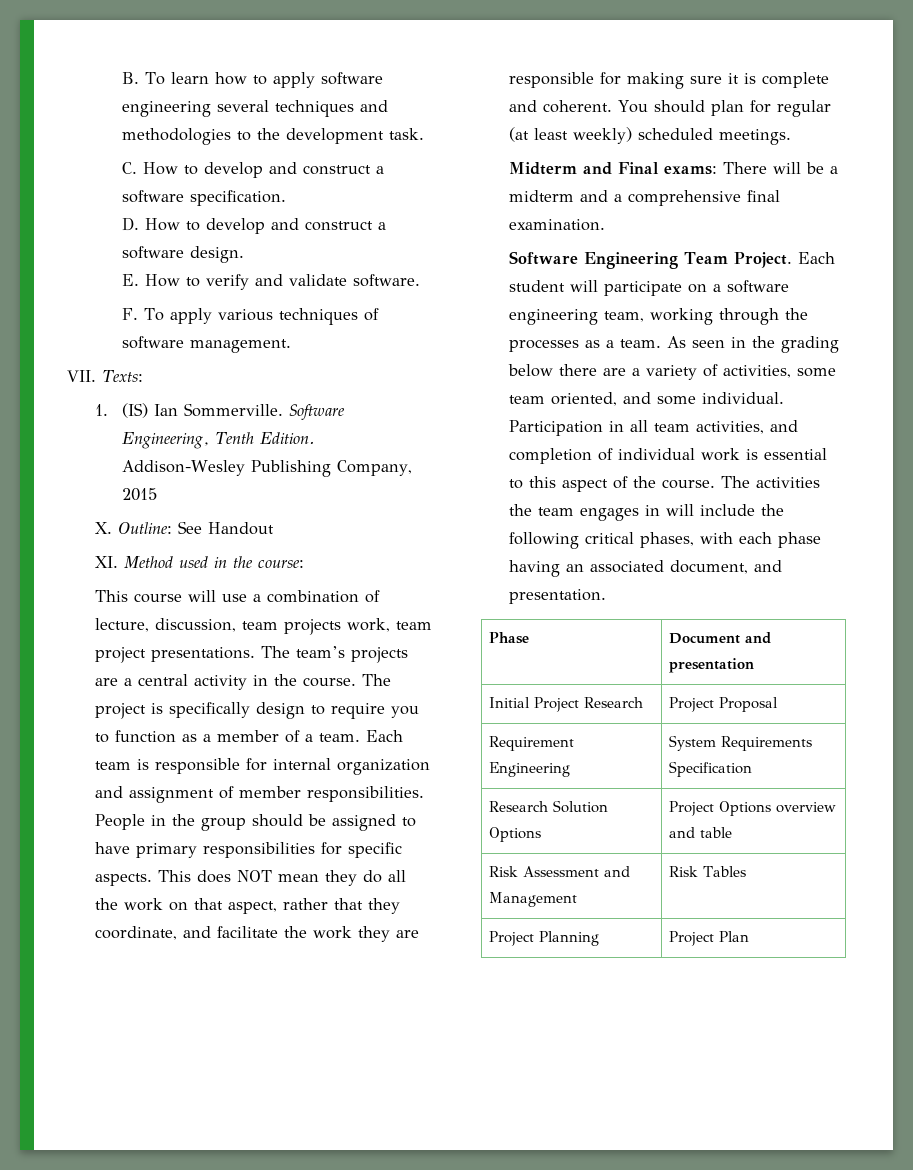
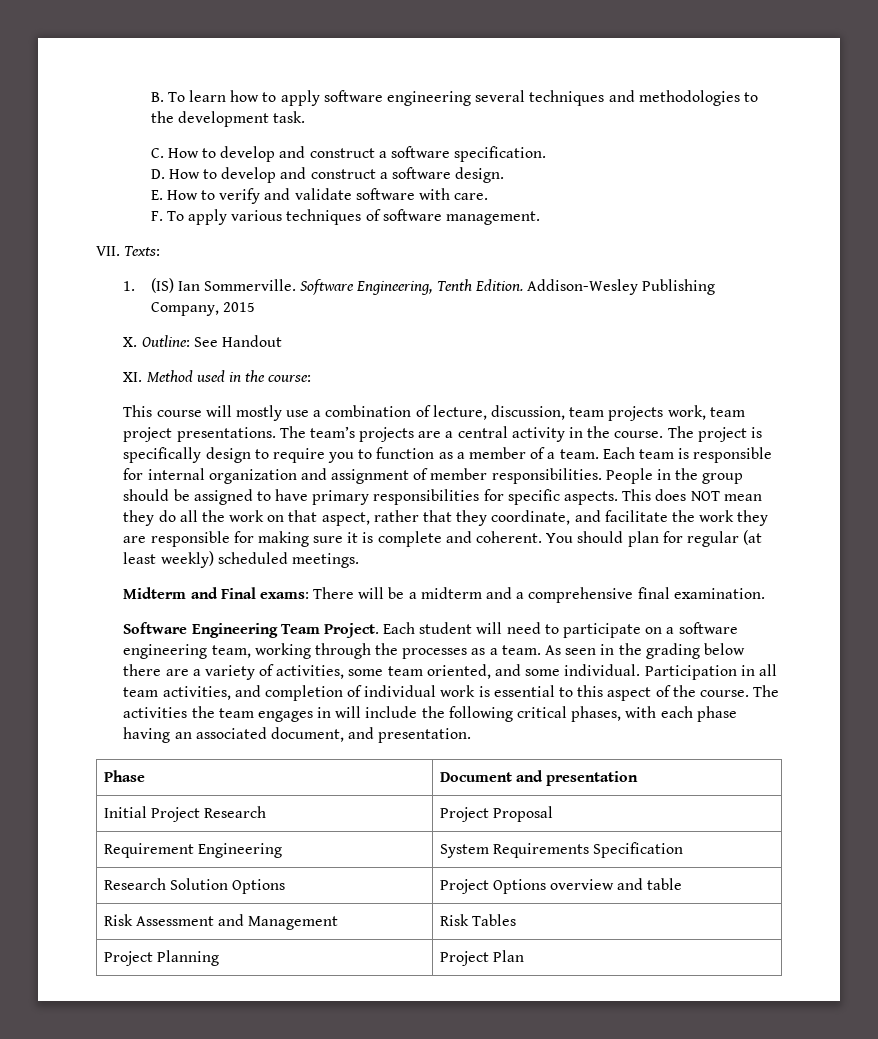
[353,274,421,287] software. -> [355,188,489,200] software with care.
(216, 596) none -> [235,405,282,421] mostly
(598, 286) none -> [506,622,559,634] need to

